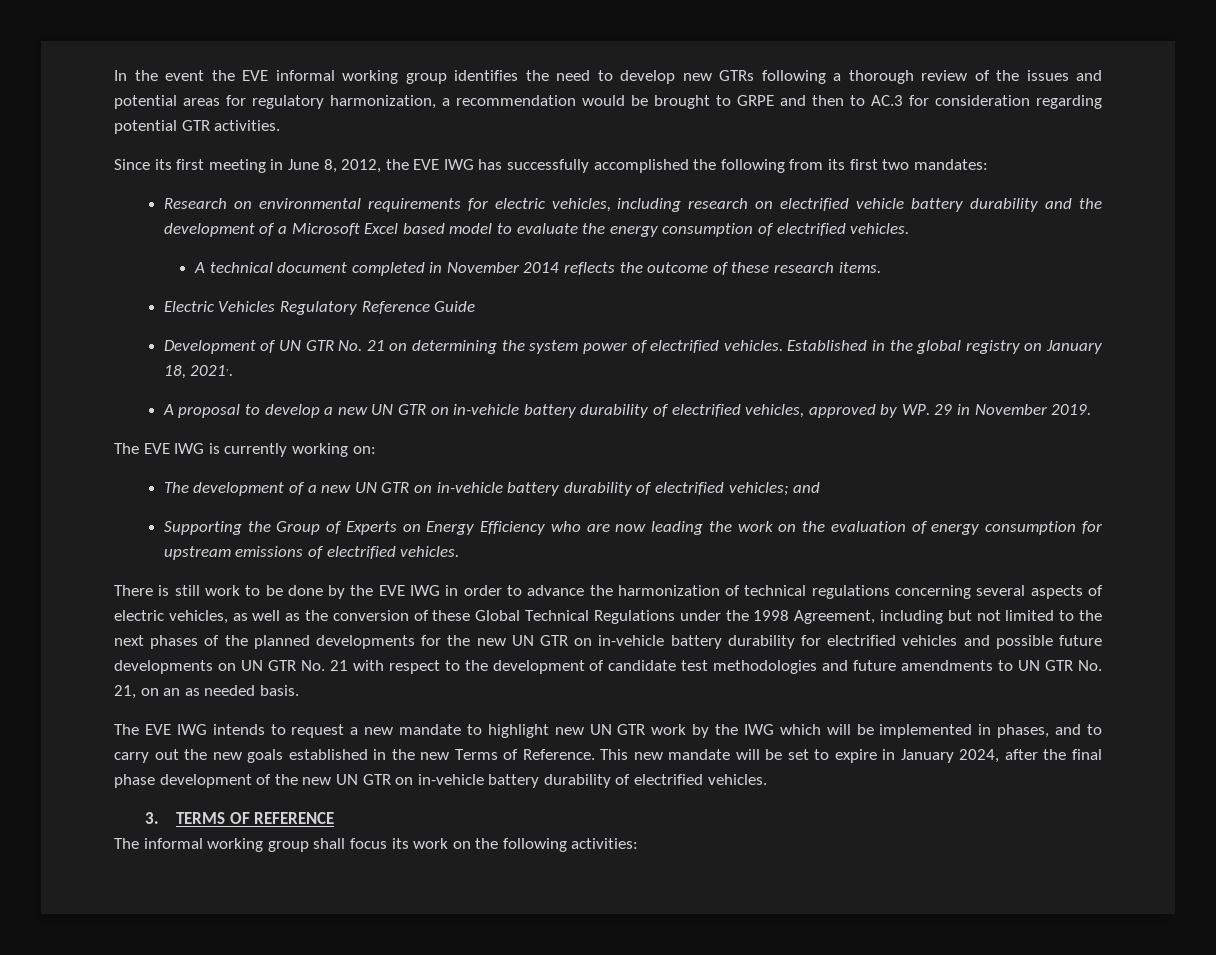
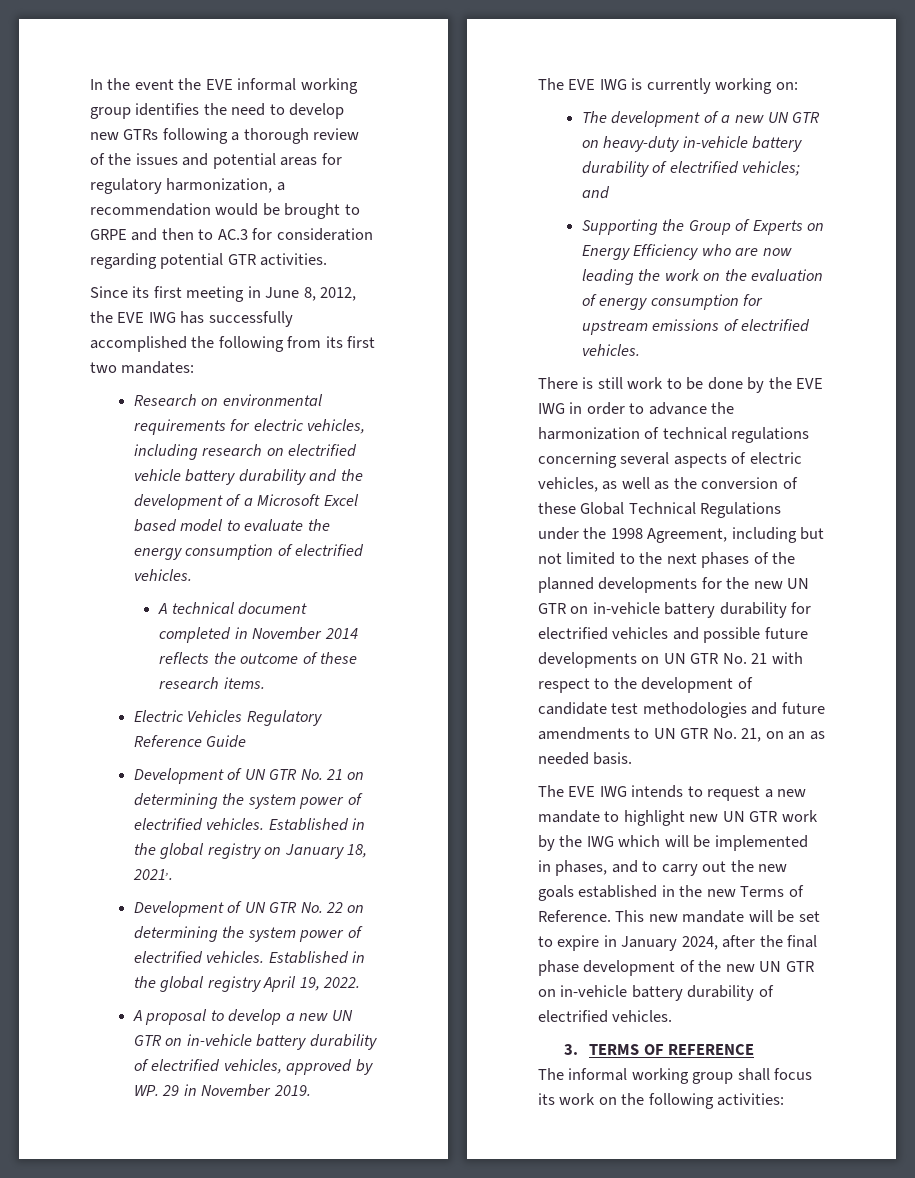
(234, 370) none -> [133,901,365,917] [133,926,363,942] [133,951,366,964] [133,976,360,992] // Development of UN GTR No. 22 on determining the system power of electrified vehicles. Established in the global registry April 19, 2022.
(432, 489) none -> [603,136,680,152] heavy-duty

